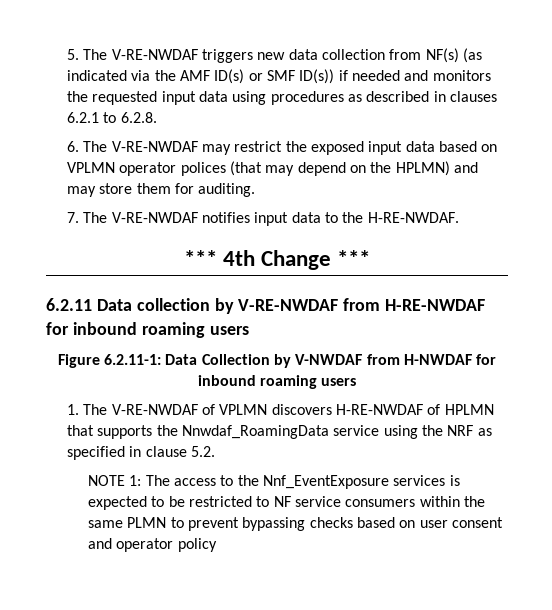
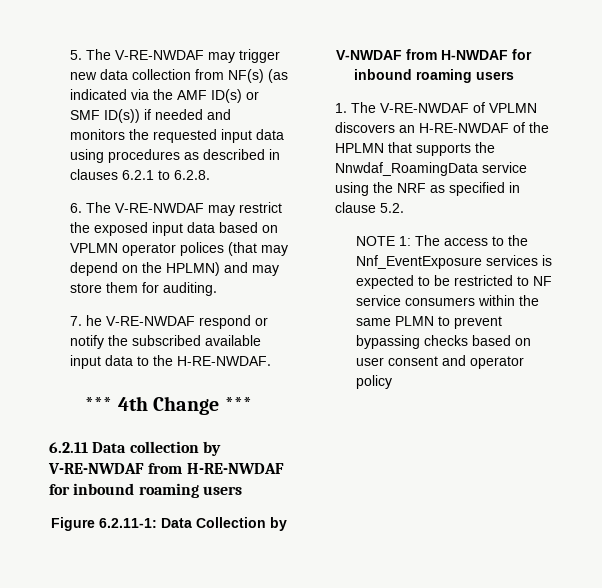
[201,49,253,63] triggers -> [207,49,280,63] may trigger
[83,212,250,223] The V-RE-NWDAF notifies -> [85,315,268,329] [69,335,261,349] he V-RE-NWDAF respond or notify the subscribed available
(332, 409) none -> [398,125,415,133] an
(441, 409) none -> [528,122,549,133] the

